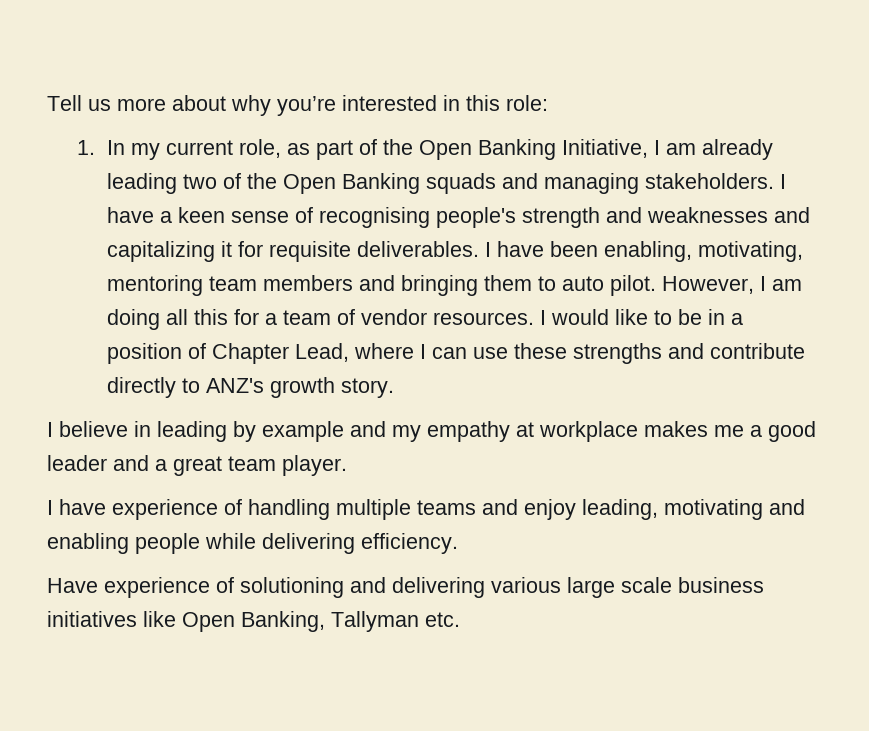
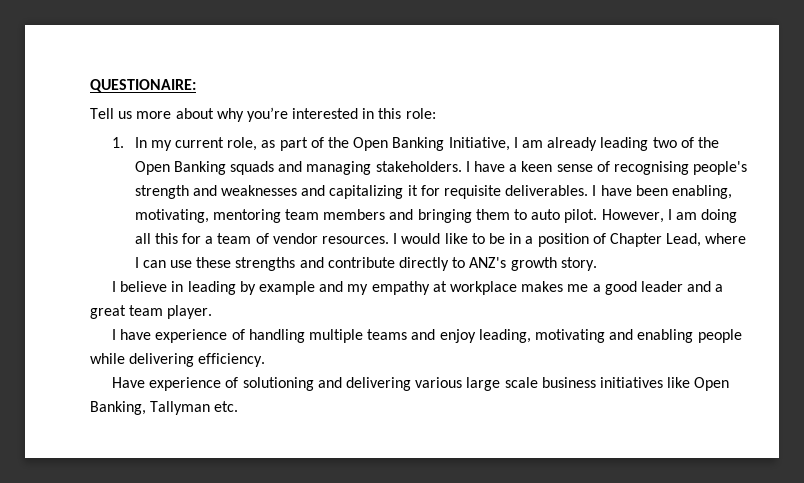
(47, 103) none -> [90,79,196,92] QUESTIONAIRE: //

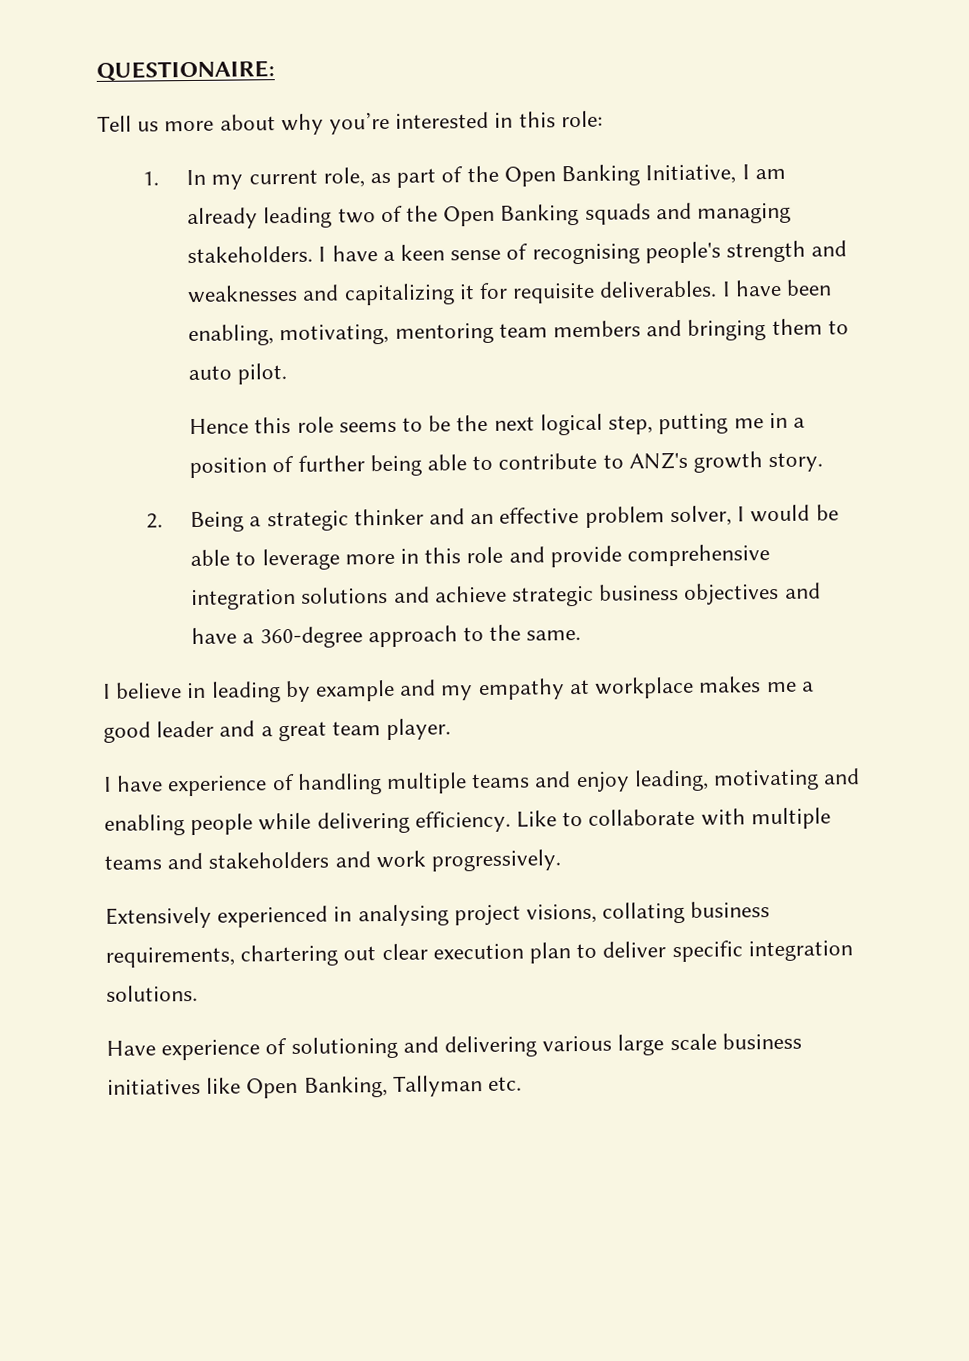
[601,209,738,223] [134,233,747,247] [134,257,597,271] However, I am doing all this for a team of vendor resources. I would like to be in a position of Chapter Lead, where I can use these strengths and contribute directly to ANZ's growth story. -> [189,412,805,436] [189,451,824,479] [145,504,839,533] [190,544,771,571] [191,582,821,611] [191,624,582,649] // Hence this role seems to be the next logical step, putting me in a position of further being able to contribute to ANZ's growth story. // 2. Being a strategic thinker and an effective problem solver, I would be able to leverage more in this role and provide comprehensive integration solutions and achieve strategic business objectives and have a 360-degree approach to the same.
(266, 360) none -> [516,807,831,830] [104,849,562,872] [105,901,771,929] [105,940,853,968] [106,984,198,1002] Like to collaborate with multiple teams and stakeholders and work progressively. // Extensively experienced in analysing project visions, collating business requirements, chartering out clear execution plan to deliver specific integration solutions.

